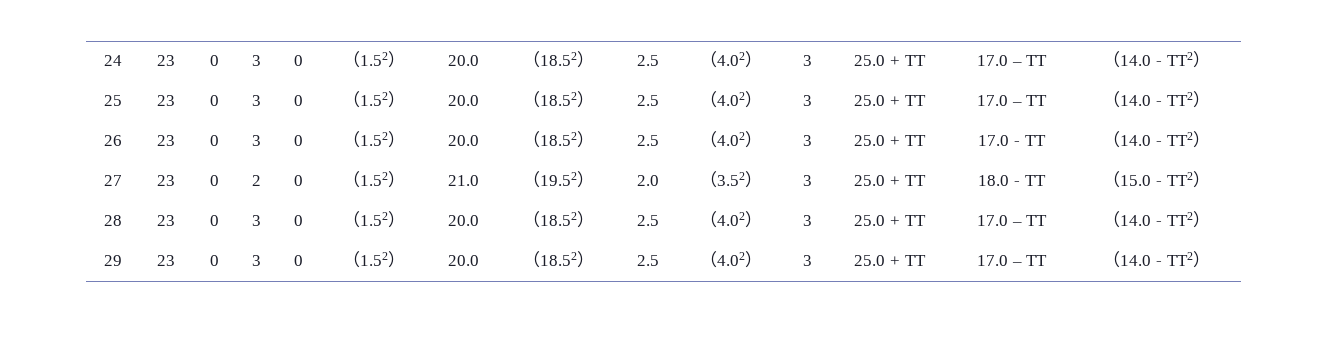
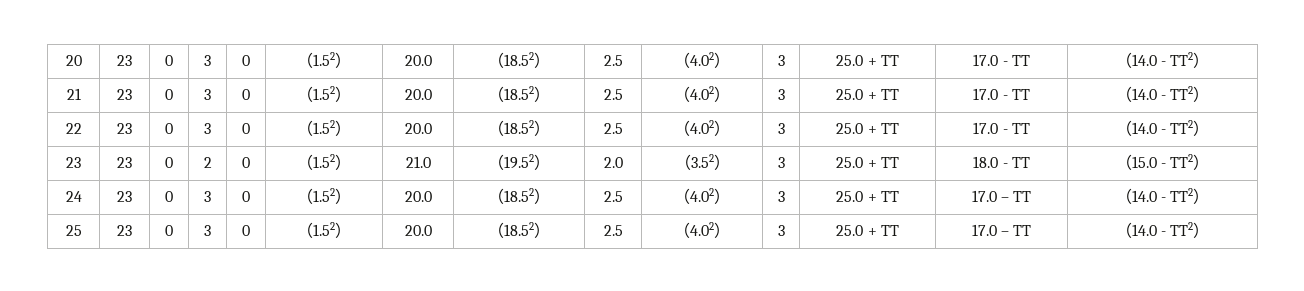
(104, 60) none -> [65,55,82,66] [117,55,132,66] [165,55,173,66] [204,55,211,66] [242,55,250,66] [297,52,351,68] [404,55,432,66] [488,52,550,68] [603,55,623,66] [674,52,730,68] [777,55,785,66] [836,55,899,66] [973,54,1030,66] [1115,52,1210,68] [66,88,81,100] [117,89,132,100] [165,89,173,100] [204,89,211,100] [242,89,250,100] [297,86,351,102] [404,89,432,100] [488,86,550,102] [603,89,623,100] [674,86,730,102] [777,89,785,100] [836,89,899,100] [973,88,1030,100] [1115,86,1210,102] [65,123,82,134] [117,123,132,134] [165,123,173,134] [204,123,211,134] [242,123,250,134] [297,120,351,136] [404,123,432,134] [488,120,550,136] [603,123,623,134] [674,120,730,136] [777,123,785,134] [836,123,899,134] [973,122,1030,134] [1115,120,1210,136] [66,157,81,168] [117,157,132,168] [165,157,173,168] [203,157,212,168] [242,157,250,168] [297,154,351,170] [405,156,431,168] [488,154,550,170] [603,157,623,168] [674,154,730,170] [777,157,785,168] [836,157,899,168] [973,156,1030,168] [1115,154,1210,170] 20 | 23 | 0 | 3 | 0 | （1.52） | 20.0 | （18.52） | 2.5 | （4.02） | 3 | 25.0 + TT | 17.0 - TT | （14.0 - TT2） // 21 | 23 | 0 | 3 | 0 | （1.52） | 20.0 | （18.52） | 2.5 | （4.02） | 3 | 25.0 + TT | 17.0 - TT | （14.0 - TT2） // 22 | 23 | 0 | 3 | 0 | （1.52） | 20.0 | （18.52） | 2.5 | （4.02） | 3 | 25.0 + TT | 17.0 - TT | （14.0 - TT2） // 23 | 23 | 0 | 2 | 0 | （1.52） | 21.0 | （19.52） | 2.0 | （3.52） | 3 | 25.0 + TT | 18.0 - TT | （15.0 - TT2） //
[104,135,122,146] [157,135,175,146] [209,135,219,146] [252,135,261,146] [294,135,303,146] [343,131,405,148] [448,135,479,146] [523,131,594,148] [636,135,659,146] [700,131,762,148] [802,135,812,146] [854,135,926,146] [978,135,1046,146] [1103,131,1210,148] [104,175,122,186] [157,175,175,186] [209,175,219,186] [252,175,261,186] [294,175,303,186] [343,171,405,188] [448,175,479,186] [523,171,594,188] [636,175,659,186] [700,171,762,188] [802,175,812,186] [854,175,926,186] [978,175,1046,186] [1103,171,1210,188] [104,215,122,226] [157,215,175,226] [209,215,219,226] [252,215,261,226] [294,215,303,226] [343,211,405,228] [448,215,479,226] [523,211,594,228] [636,215,659,226] [700,211,762,228] [802,215,812,226] [854,215,926,226] [976,215,1048,226] [1103,211,1210,228] [104,255,122,266] [157,255,175,266] [209,255,219,266] [252,255,261,266] [294,255,303,266] [343,251,405,268] [448,255,479,266] [523,251,594,268] [636,255,659,266] [700,251,762,268] [802,255,812,266] [854,255,926,266] [976,255,1048,266] [1103,251,1210,268] // 26 | 23 | 0 | 3 | 0 | （1.52） | 20.0 | （18.52） | 2.5 | （4.02） | 3 | 25.0 + TT | 17.0 - TT | （14.0 - TT2） // 27 | 23 | 0 | 2 | 0 | （1.52） | 21.0 | （19.52） | 2.0 | （3.52） | 3 | 25.0 + TT | 18.0 - TT | （15.0 - TT2） // 28 | 23 | 0 | 3 | 0 | （1.52） | 20.0 | （18.52） | 2.5 | （4.02） | 3 | 25.0 + TT | 17.0 – TT | （14.0 - TT2） // 29 | 23 | 0 | 3 | 0 | （1.52） | 20.0 | （18.52） | 2.5 | （4.02） | 3 | 25.0 + TT | 17.0 – TT | （14.0 - TT2） -> (1210, 230) none

